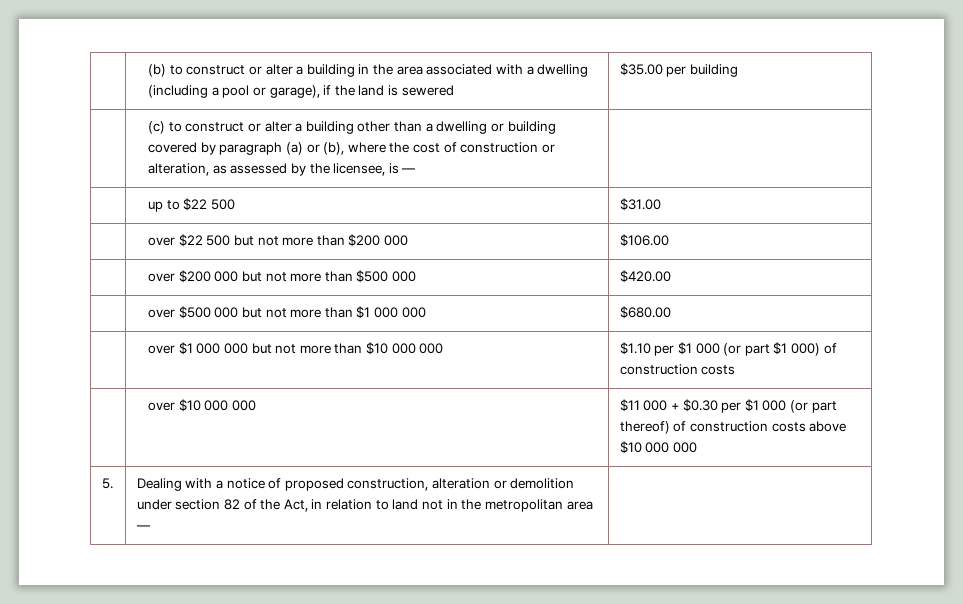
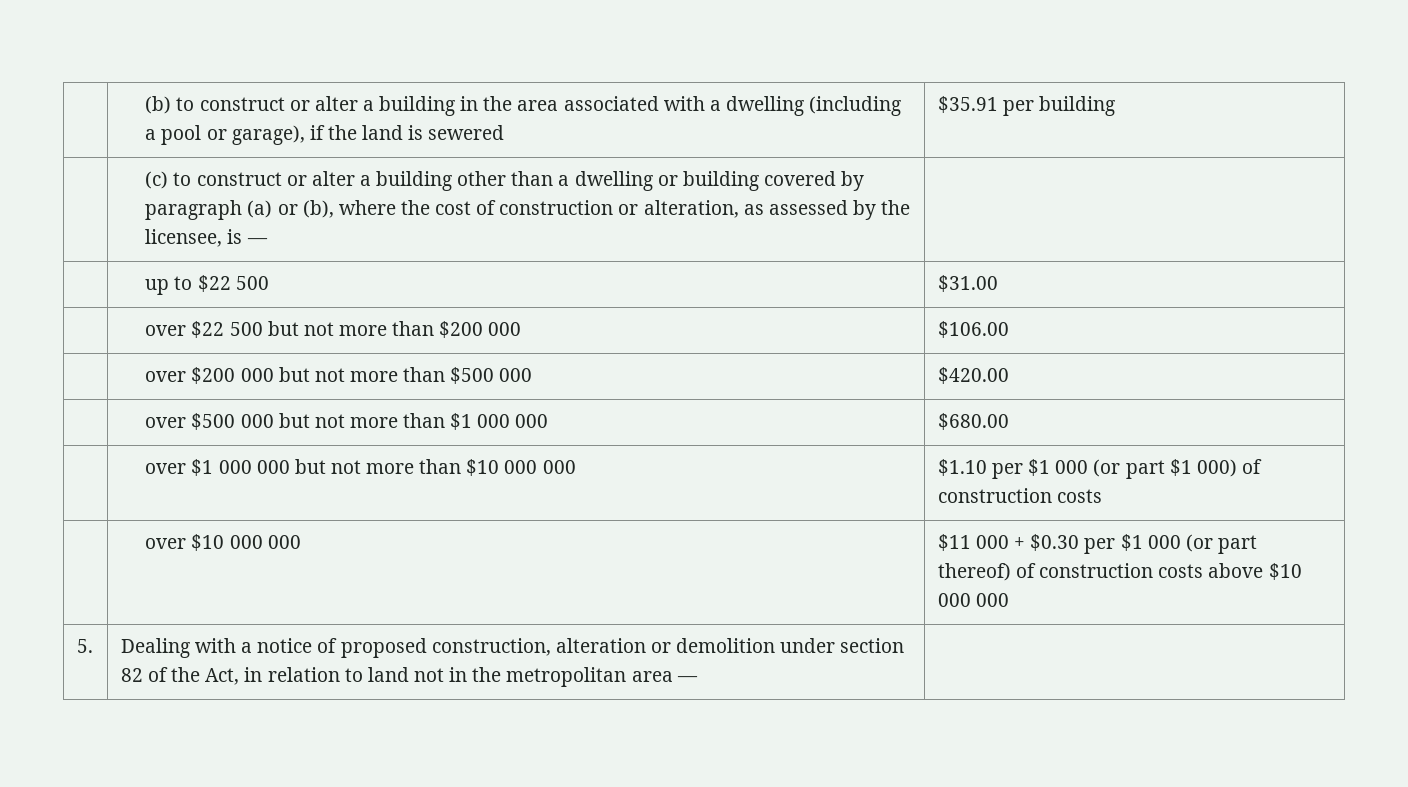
[619,63,663,76] $35.00 -> [937,96,998,113] $35.91

